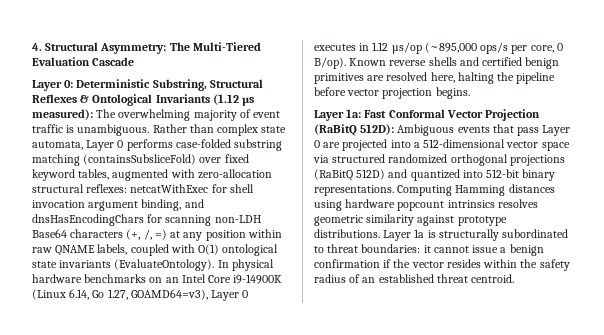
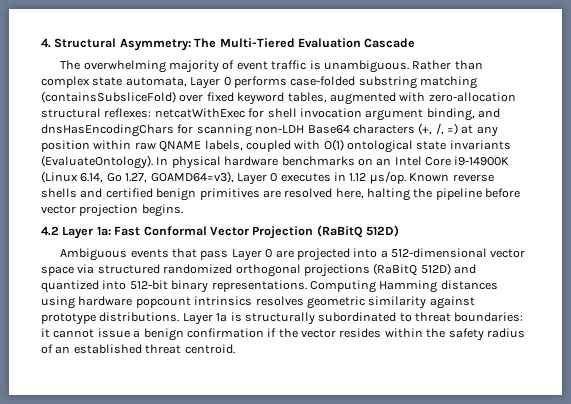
[32,79,263,91] [32,94,255,106] [32,109,93,120] Layer 0: Deterministic Substring, Structural Reflexes & Ontological Invariants (1.12 µs measured): -> (416, 43) none
[391,42,563,54] [314,57,346,69] µs/op (~895,000 ops/s per core, 0 B/op). -> [369,171,406,184] µs/op.
(470, 93) none -> [41,226,59,236] 4.2
[360,124,395,135] 512D): -> [366,225,399,237] 512D) //

